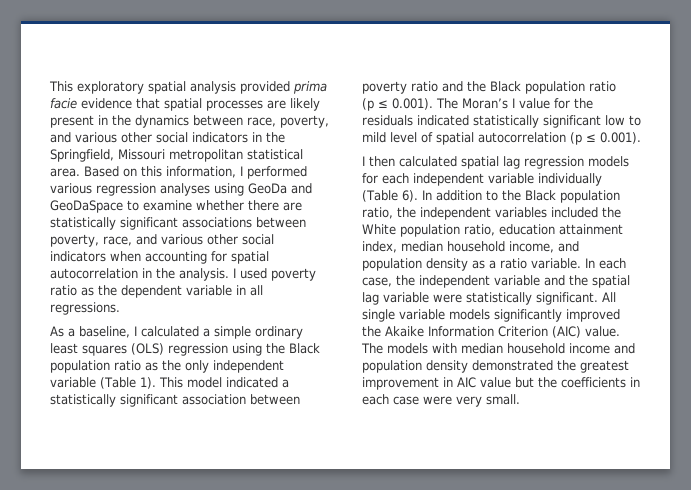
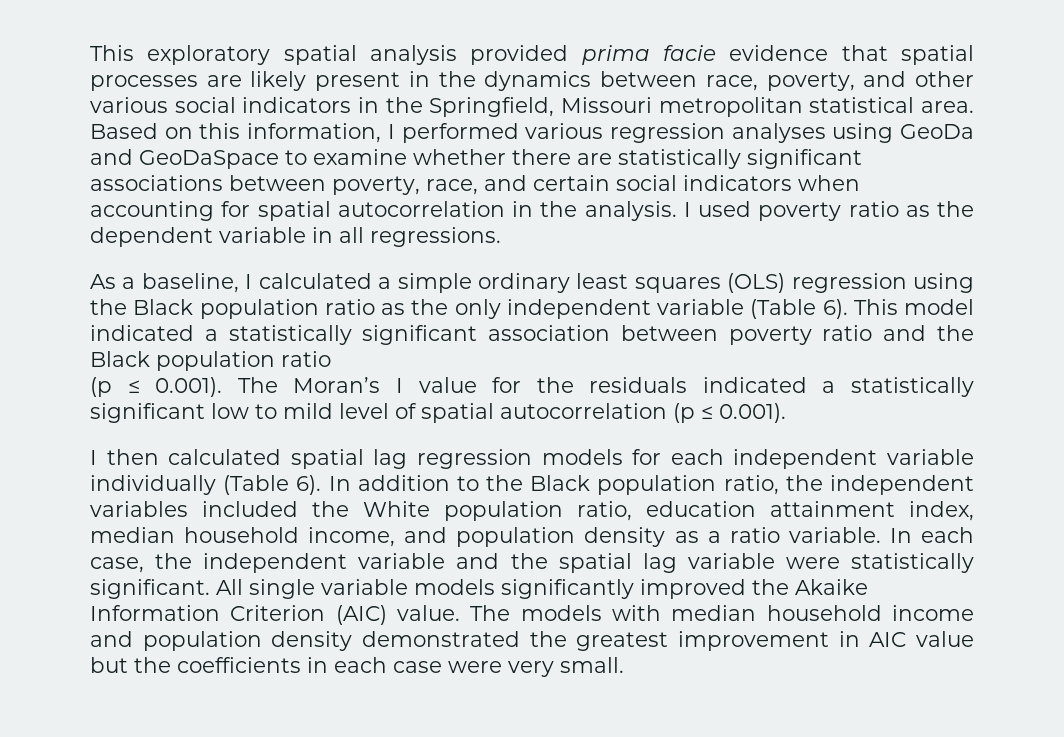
[75,132,152,143] various other -> [915,71,975,87] [90,97,168,113] other various
[161,234,238,245] various other -> [533,175,610,191] certain
[139,377,156,389] 1). -> [822,299,848,319] 6).
(469, 120) none -> [822,381,836,393] a

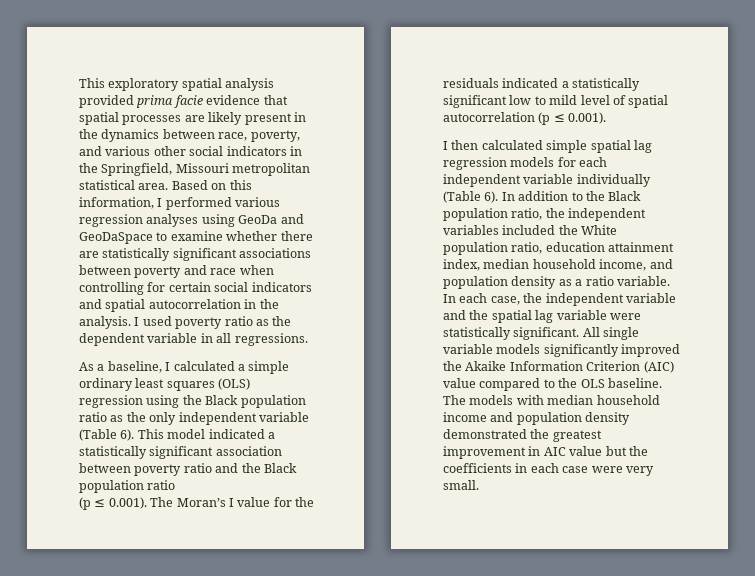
[915,71,975,87] [90,97,168,113] other various -> [105,146,186,156] various other
[332,175,860,195] [90,201,251,221] poverty, race, and certain social indicators when accounting for -> [134,265,274,278] [79,282,312,295] [79,299,102,309] poverty and race when controlling for certain social indicators and
(282, 457) none -> [546,140,588,153] simple
[397,605,460,621] value. -> [443,378,662,391] value compared to the OLS baseline.

